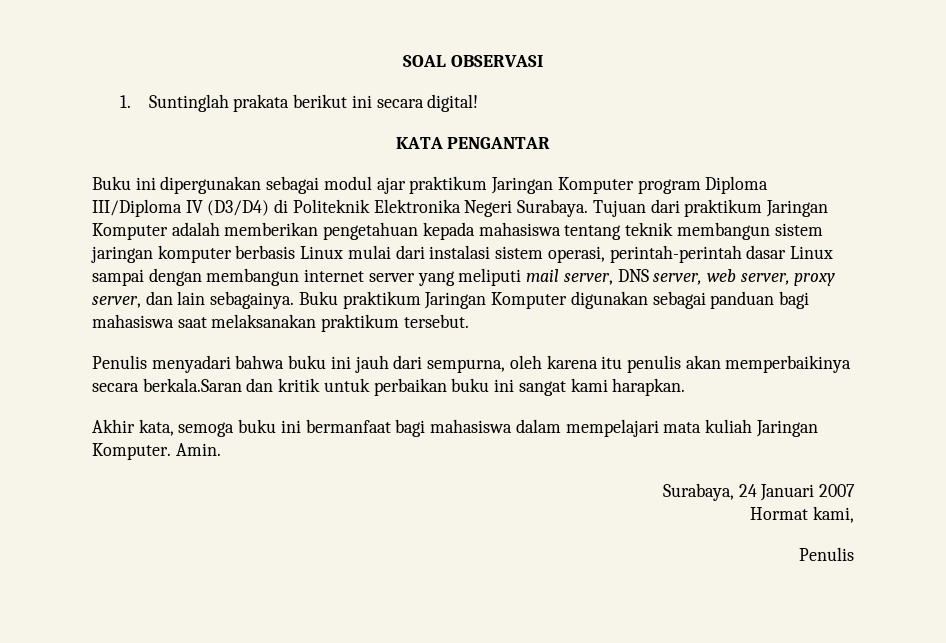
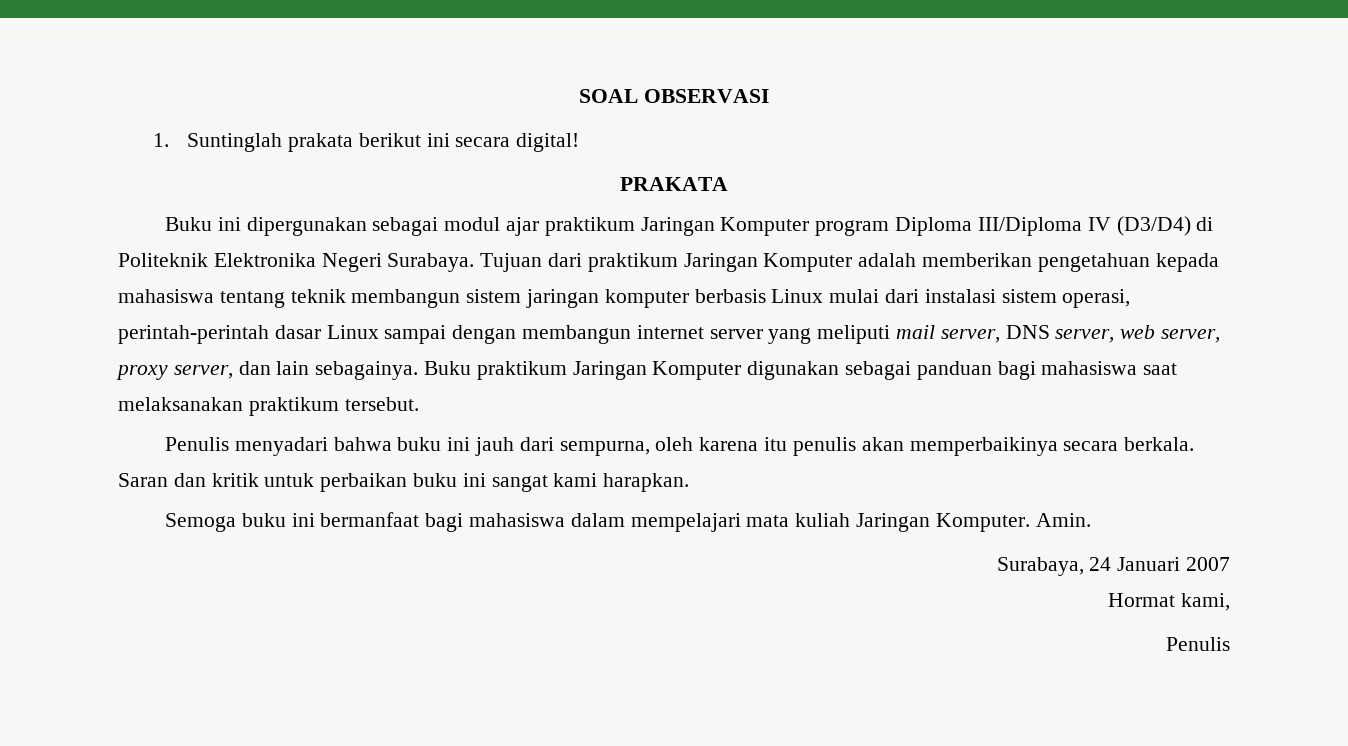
[395,137,551,149] KATA PENGANTAR -> [620,177,728,191] PRAKATA
[142,378,242,392] berkala.Saran -> [1124,437,1195,451] [118,473,168,487] berkala. Saran
[92,419,235,437] Akhir kata, semoga -> [165,513,237,532] Semoga

